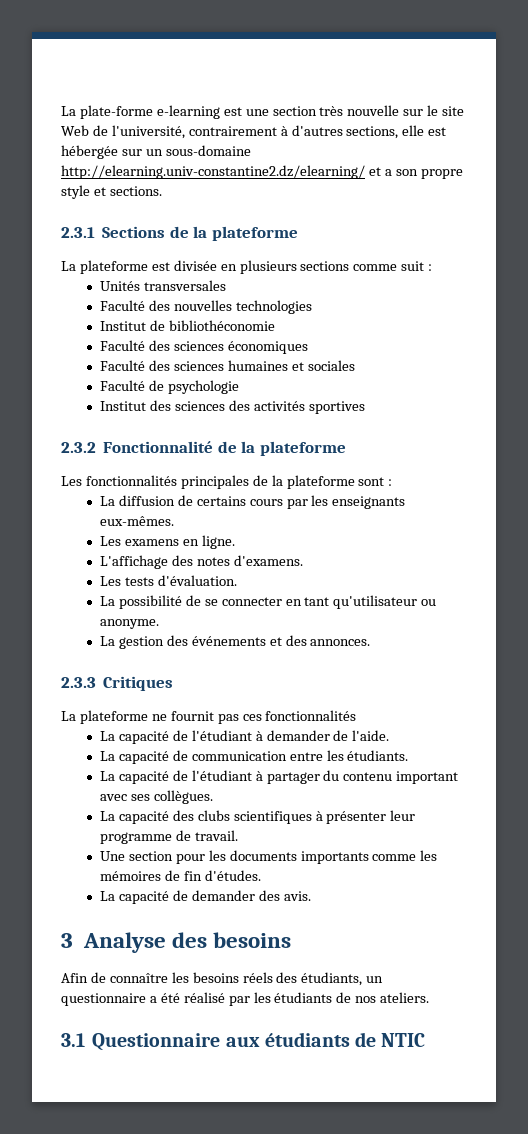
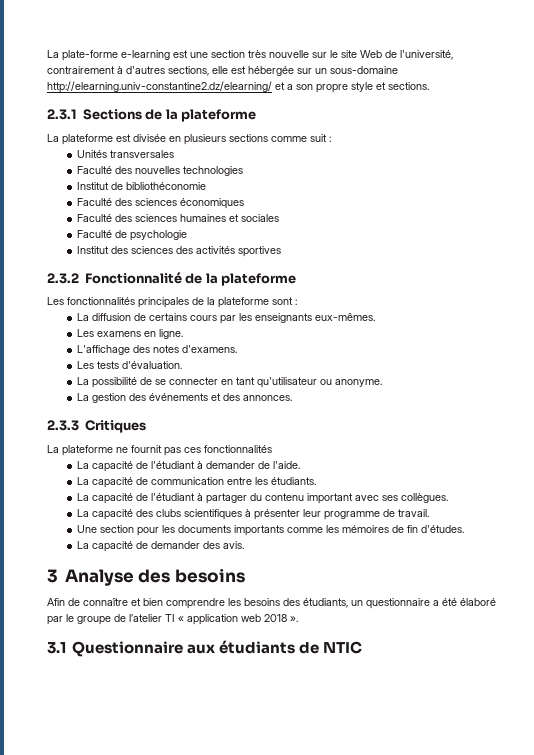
(168, 978) none -> [131,598,225,609] et bien comprendre
[242,972,273,983] réels -> (280, 602) none
[183,992,430,1006] réalisé par les étudiants de nos ateliers. -> [460,598,496,606] [47,614,298,625] élaboré par le groupe de l’atelier TI « application web 2018 ».

